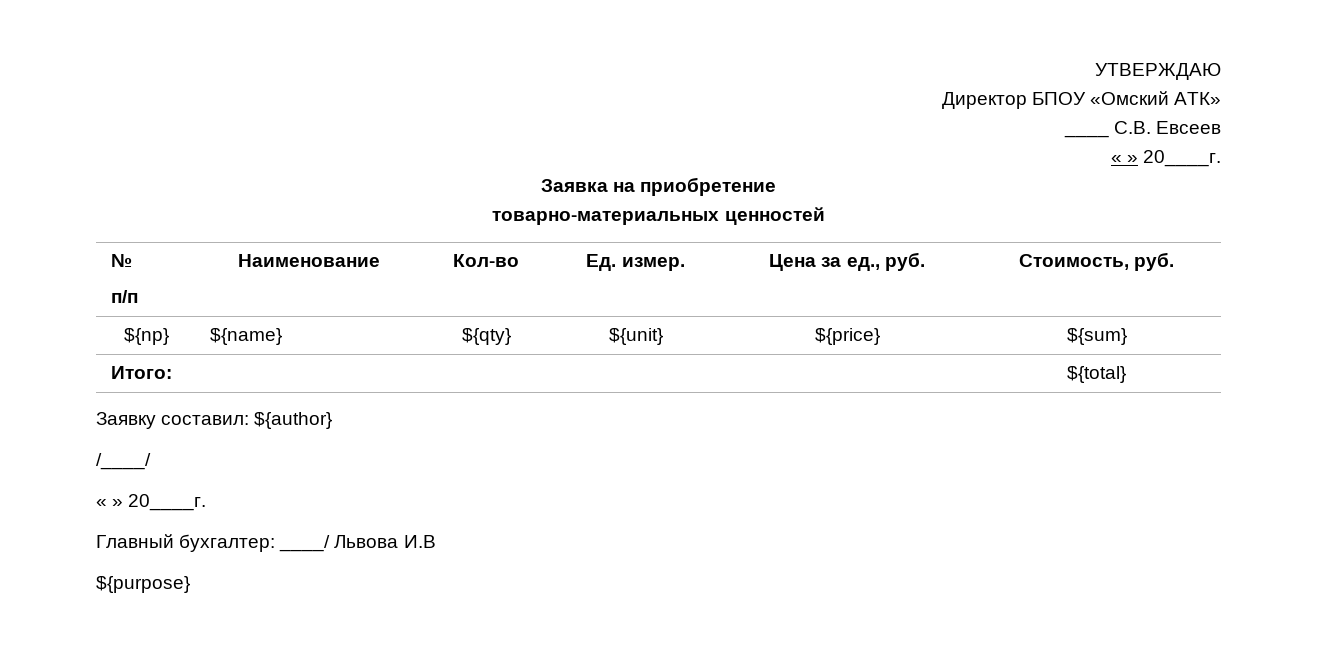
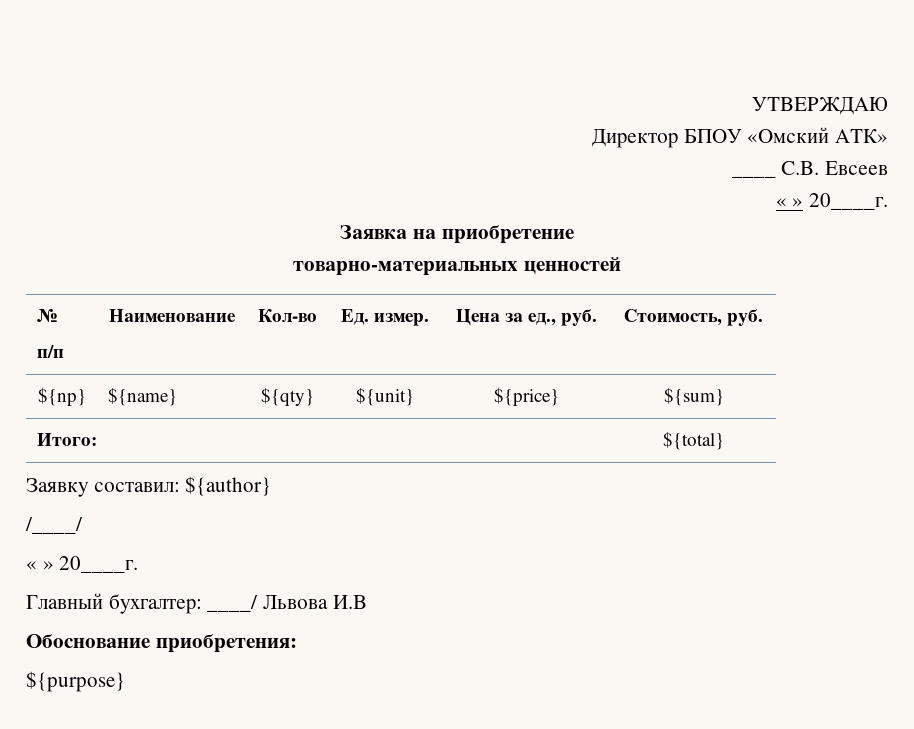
(436, 541) none -> [26,634,297,653] // Обоснование приобретения:

